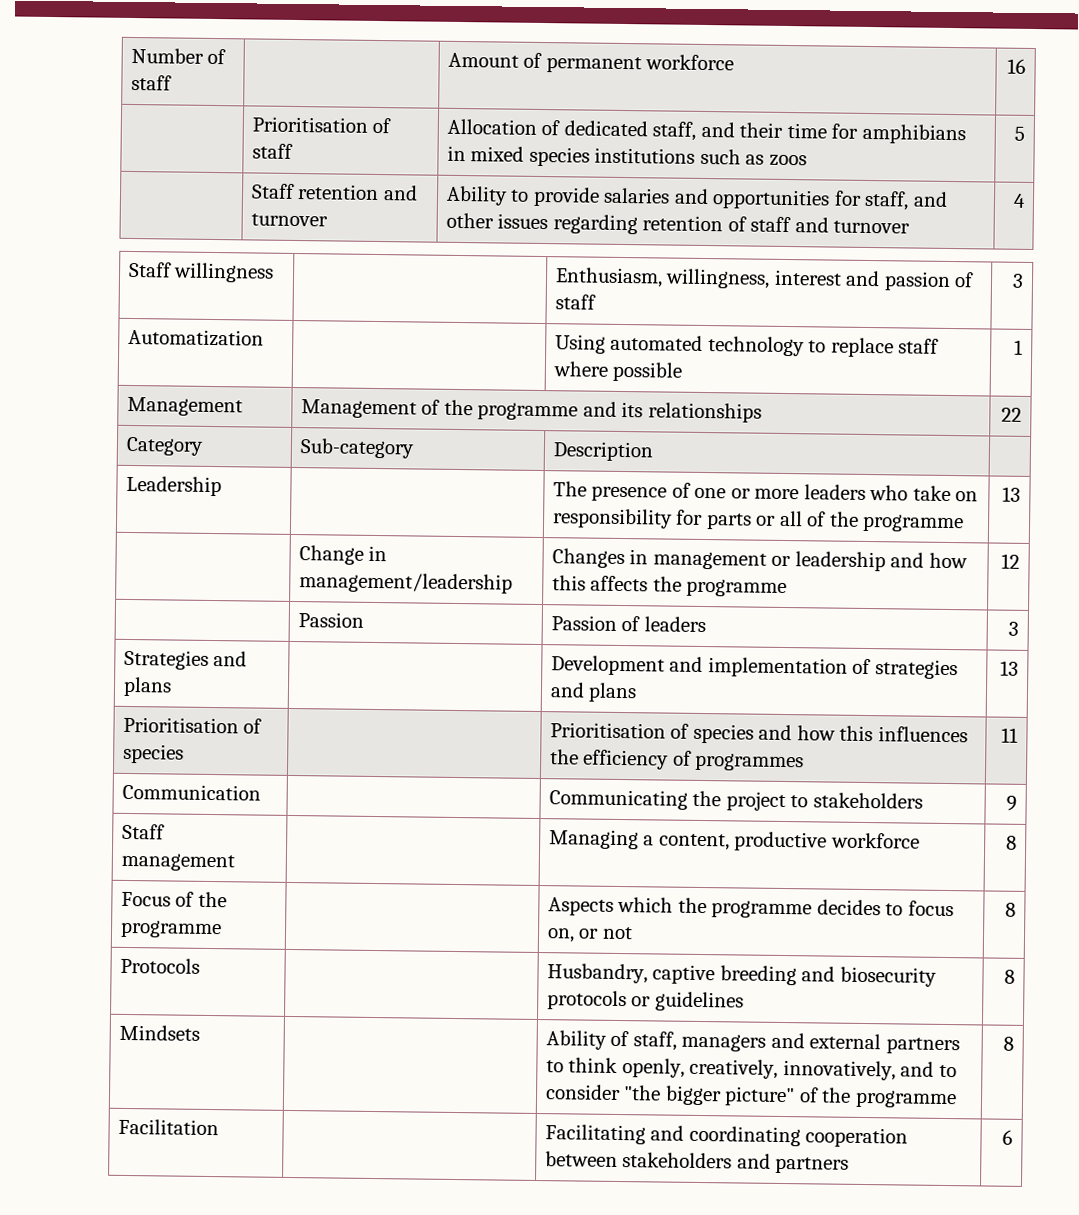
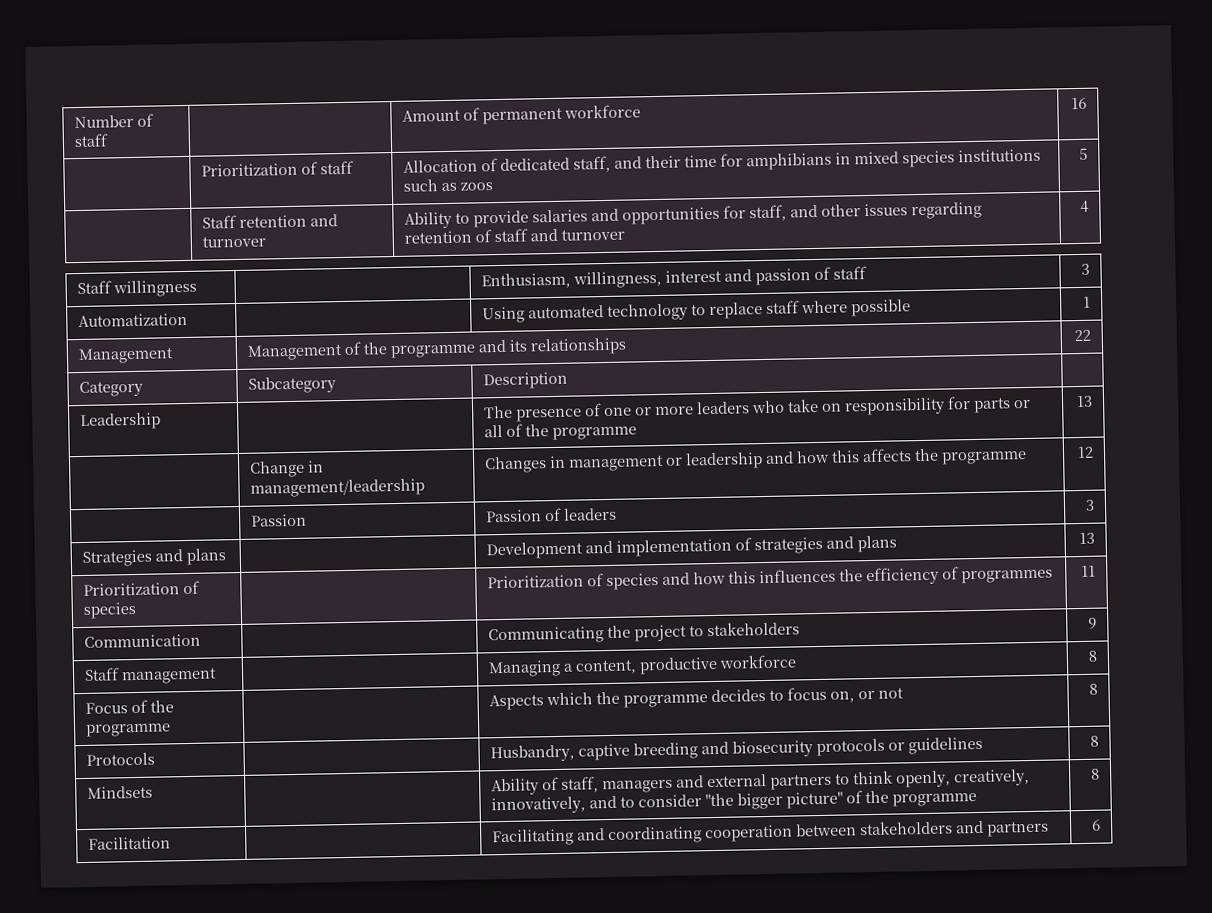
[251,116,368,133] Prioritisation -> [200,162,298,177] Prioritization
[299,438,415,459] Sub-category -> [247,376,336,394] Subcategory
[122,716,239,734] Prioritisation -> [82,582,180,596] Prioritization
[549,722,666,739] Prioritisation -> [486,574,584,589] Prioritization

